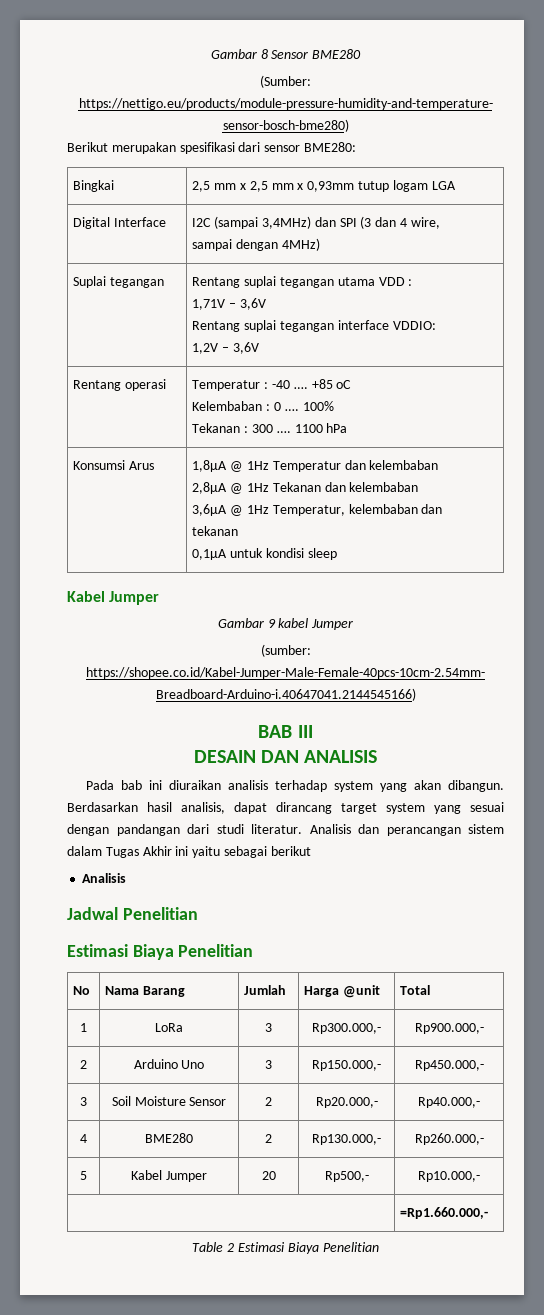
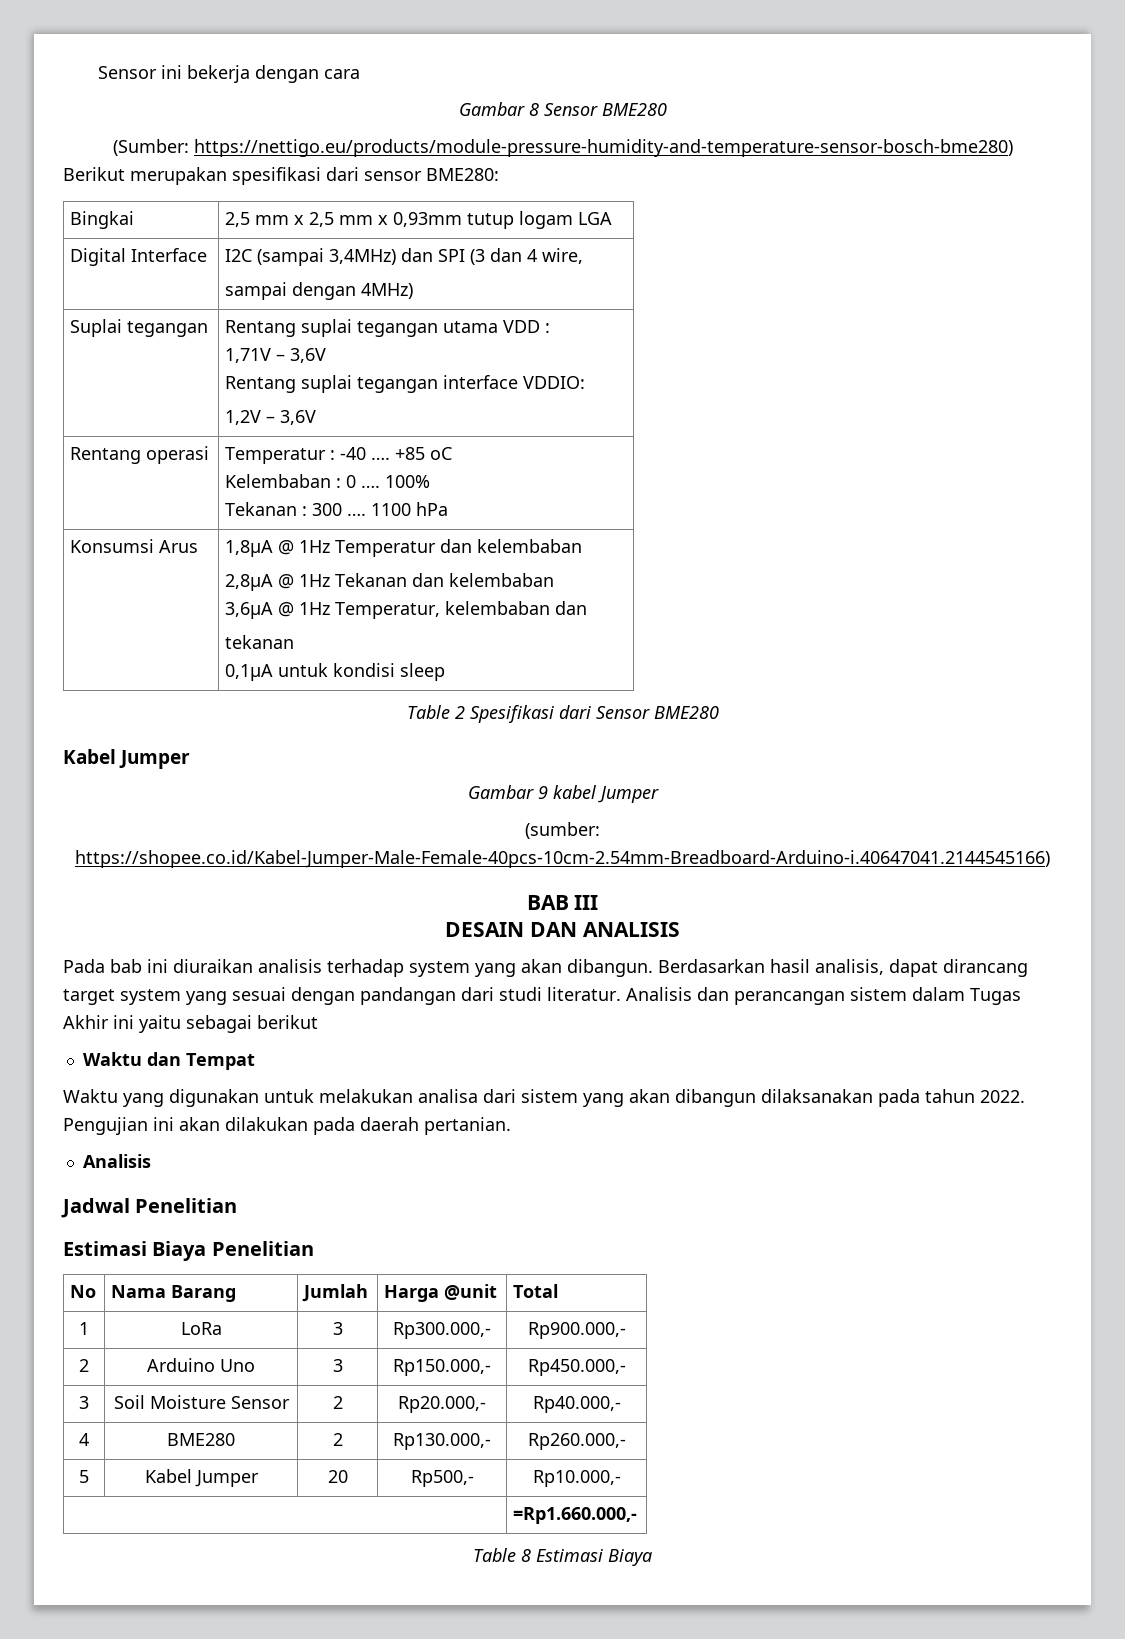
(210, 54) none -> [97,65,360,83] Sensor ini bekerja dengan cara //
(337, 554) none -> [406,705,719,723] // Table 2 Spesifikasi dari Sensor BME280
(311, 851) none -> [82,1052,255,1070] [63,1089,1025,1107] [63,1117,511,1135] // Waktu dan Tempat // Waktu yang digunakan untuk melakukan analisa dari sistem yang akan dibangun dilaksanakan pada tahun 2022. Pengujian ini akan dilakukan pada daerah pertanian.
[227,1242,379,1254] 2 Estimasi Biaya Penelitian -> [521,1549,652,1566] 8 Estimasi Biaya

